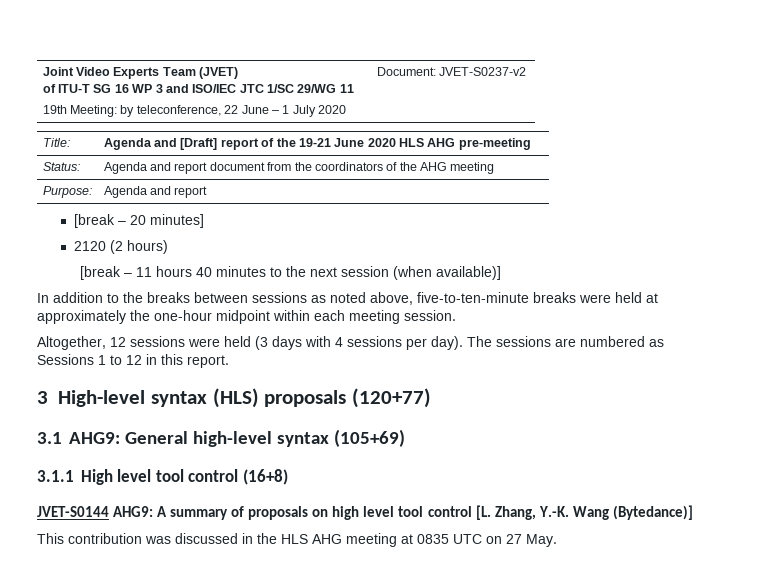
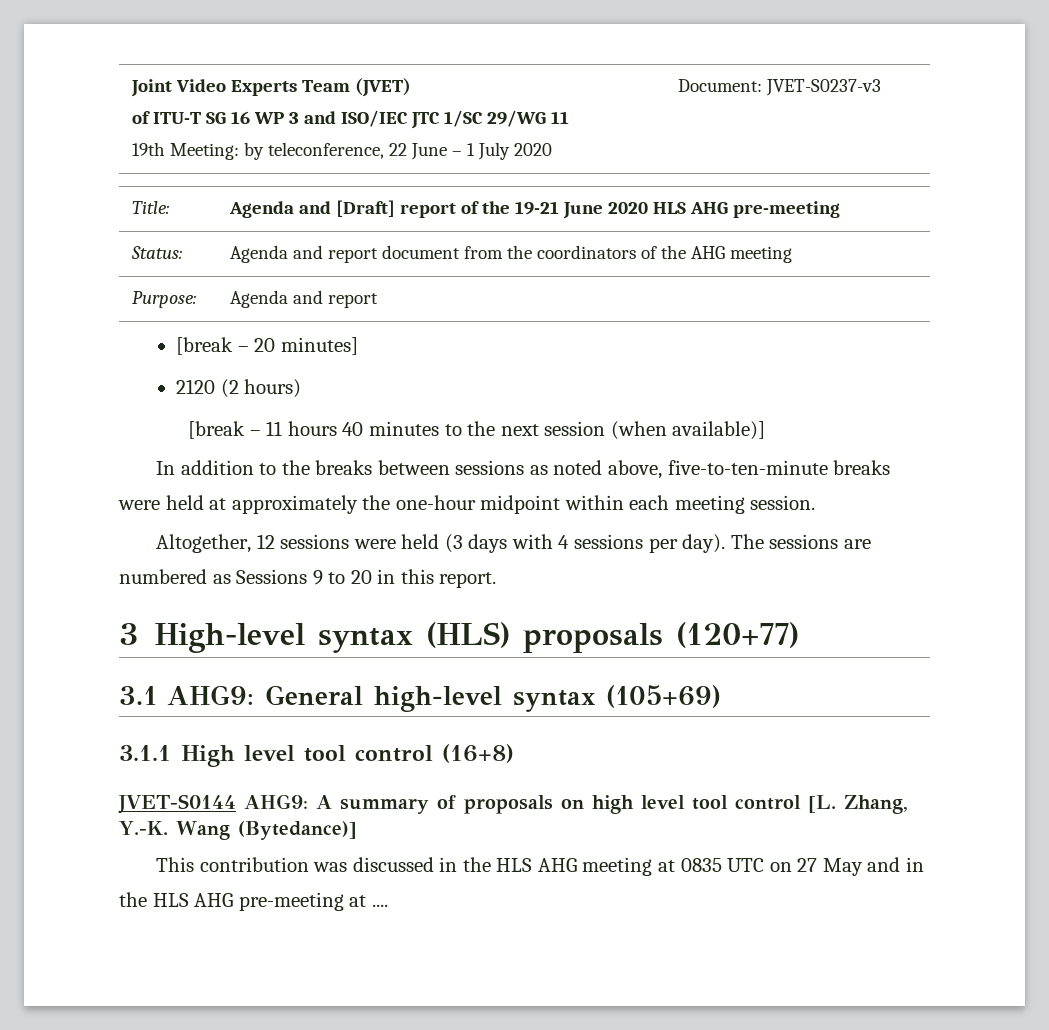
[439,67,527,76] JVET-S0237-v2 -> [765,79,881,96] JVET-S0237-v3
[98,355,142,365] 1 to 12 -> [312,570,372,585] 9 to 20
[526,534,557,547] May. -> [822,857,924,876] [119,892,388,911] May and in the HLS AHG pre-meeting at ....

